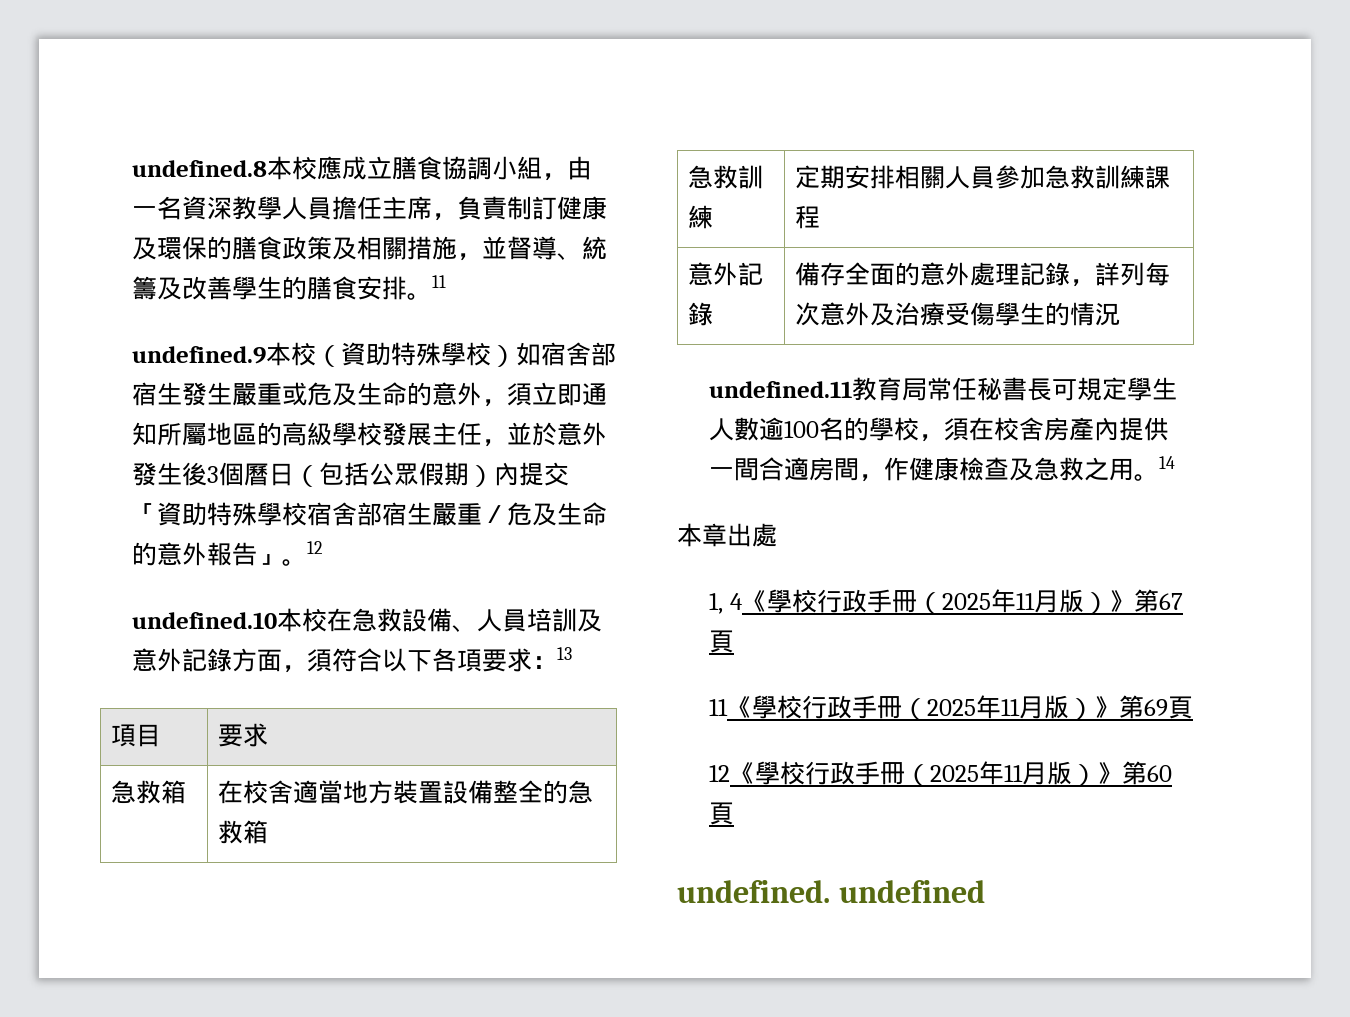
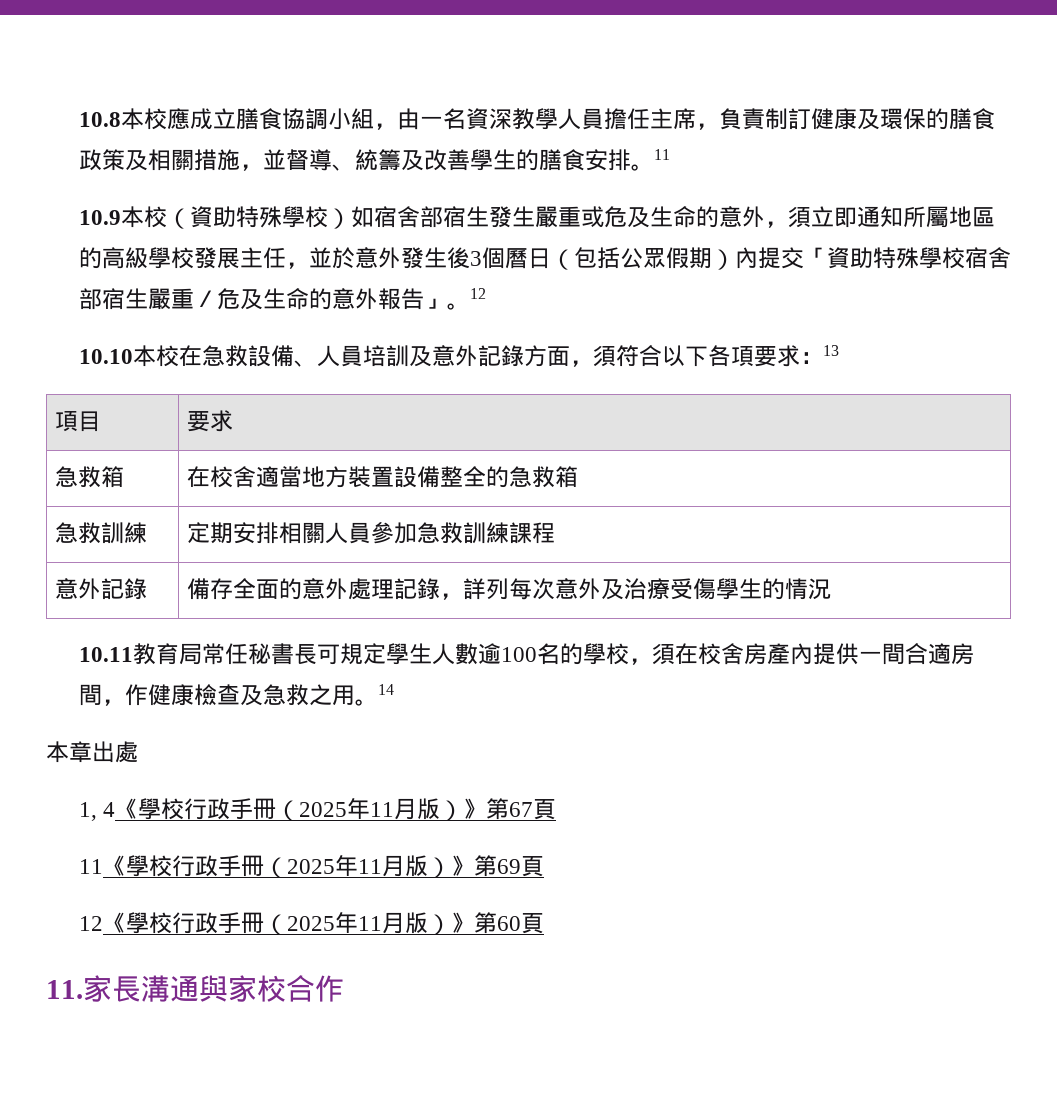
[132,160,268,177] undefined.8 -> [78,112,121,127] 10.8
[132,346,267,364] undefined.9 -> [78,210,121,225] 10.9
[132,612,278,629] undefined.10 -> [78,349,133,364] 10.10
[709,381,853,398] undefined.11 -> [78,647,133,662] 10.11
[677,880,985,903] undefined. undefined -> [46,975,344,1002] 11.家長溝通與家校合作

